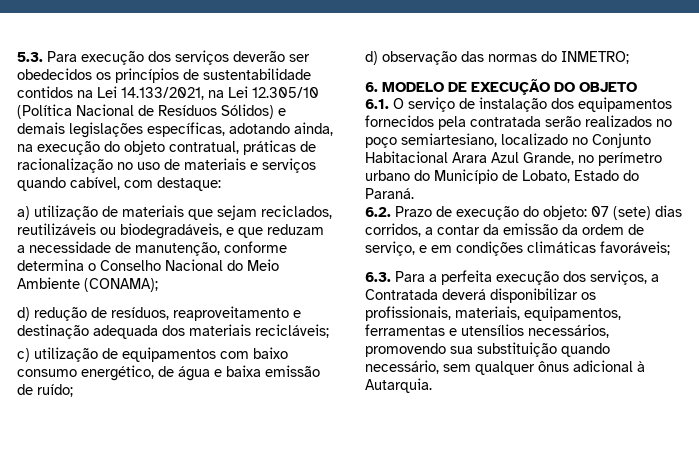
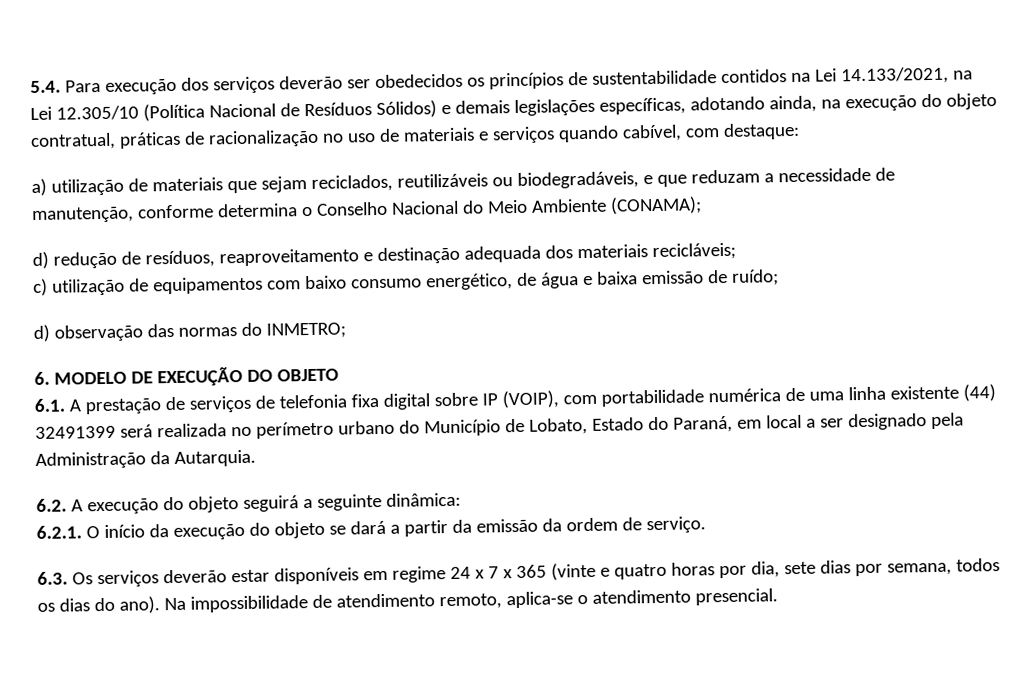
[17,52,43,62] 5.3. -> [30,80,61,94] 5.4.
[393,97,672,112] [365,115,672,130] [365,133,651,148] [365,151,574,165] O serviço de instalação dos equipamentos fornecidos pela contratada serão realizados no poço semiartesiano, localizado no Conjunto Habitacional Arara Azul Grande, -> [68,384,996,415] [35,423,227,439] A prestação de serviços de telefonia fixa digital sobre IP (VOIP), com portabilidade numérica de uma linha existente (44) 32491399 será realizada
[365,188,414,199] [365,205,682,220] [365,223,480,237] Paraná. // 6.2. Prazo de execução do objeto: 07 (sete) dias corridos, a contar -> [672,412,964,433] [35,449,256,469] [36,492,461,515] [36,520,448,541] Paraná, em local a ser designado pela Administração da Autarquia. // 6.2. A execução do objeto seguirá a seguinte dinâmica: // 6.2.1. O início da execução do objeto se dará a partir
[365,241,670,256] [365,270,659,285] [365,288,596,303] [365,306,621,321] [365,324,609,338] [365,342,610,357] [365,360,645,375] [365,378,432,393] serviço, e em condições climáticas favoráveis; // 6.3. Para a perfeita execução dos serviços, a Contratada deverá disponibilizar os profissionais, materiais, equipamentos, ferramentas e utensílios necessários, promovendo sua substituição quando necessário, sem qualquer ônus adicional à Autarquia. -> [645,516,706,534] [37,558,1000,588] [37,588,778,614] serviço. // 6.3. Os serviços deverão estar disponíveis em regime 24 x 7 x 365 (vinte e quatro horas por dia, sete dias por semana, todos os dias do ano). Na impossibilidade de atendimento remoto, aplica-se o atendimento presencial.

